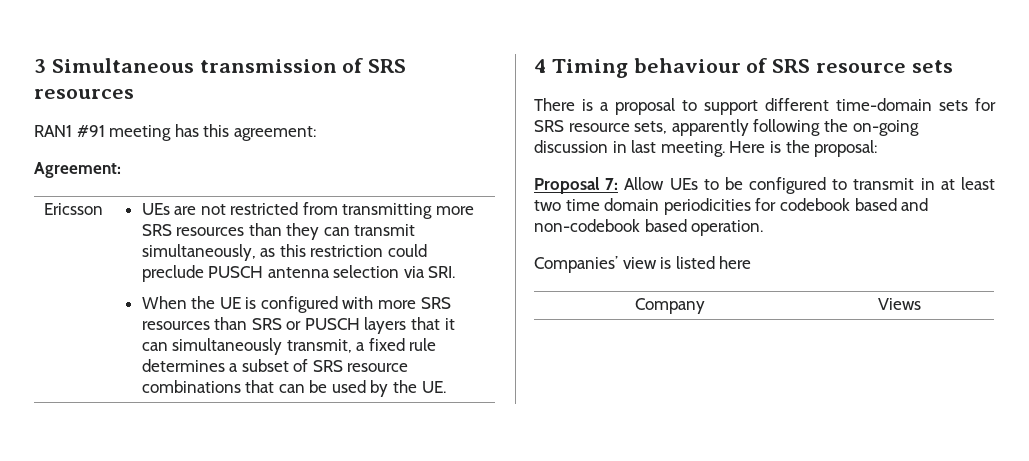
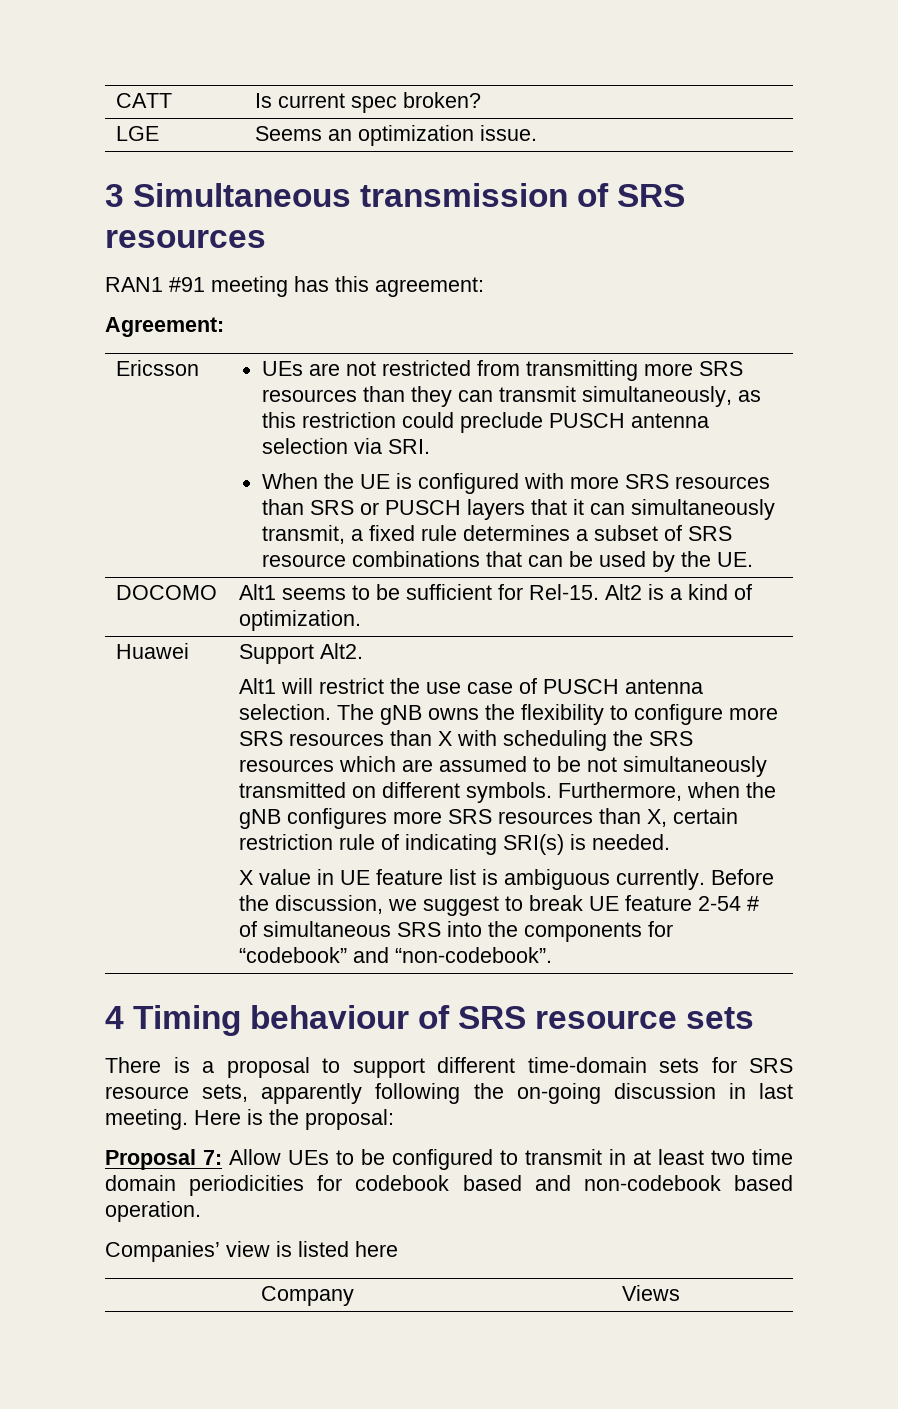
(34, 66) none -> [115,93,172,108] [254,92,481,113] [115,126,159,141] [254,125,537,146] CATT | Is current spec broken? // LGE | Seems an optimization issue. //
(446, 387) none -> [115,585,217,600] [238,584,752,600] [238,610,361,631] [115,643,189,659] [238,643,363,664] [238,678,703,694] [238,704,778,725] [238,730,693,751] [238,756,767,777] [238,782,776,803] [238,808,738,829] [238,834,670,855] [238,869,774,890] [238,895,759,916] [238,921,673,942] [238,947,552,963] // DOCOMO | Alt1 seems to be sufficient for Rel-15. Alt2 is a kind of optimization. // Huawei | Support Alt2. // Alt1 will restrict the use case of PUSCH antenna selection. The gNB owns the flexibility to configure more SRS resources than X with scheduling the SRS resources which are assumed to be not simultaneously transmitted on different symbols. Furthermore, when the gNB configures more SRS resources than X, certain restriction rule of indicating SRI(s) is needed. // X value in UE feature list is ambiguous currently. Before the discussion, we suggest to break UE feature 2-54 # of simultaneous SRS into the components for “codebook” and “non-codebook”.

